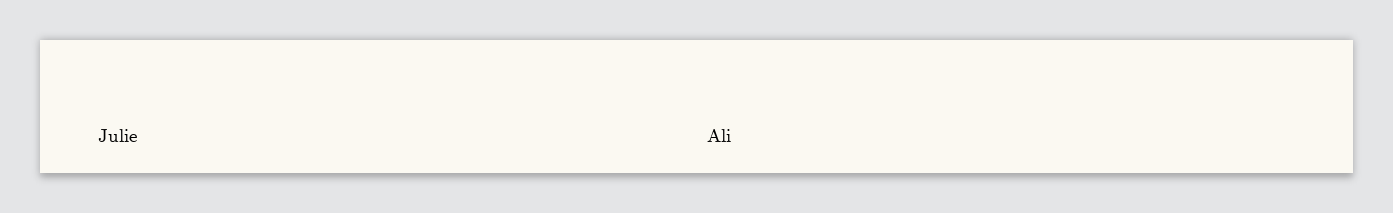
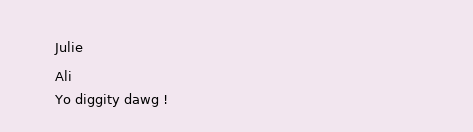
(731, 135) none -> [54,93,168,107] // Yo diggity dawg !

